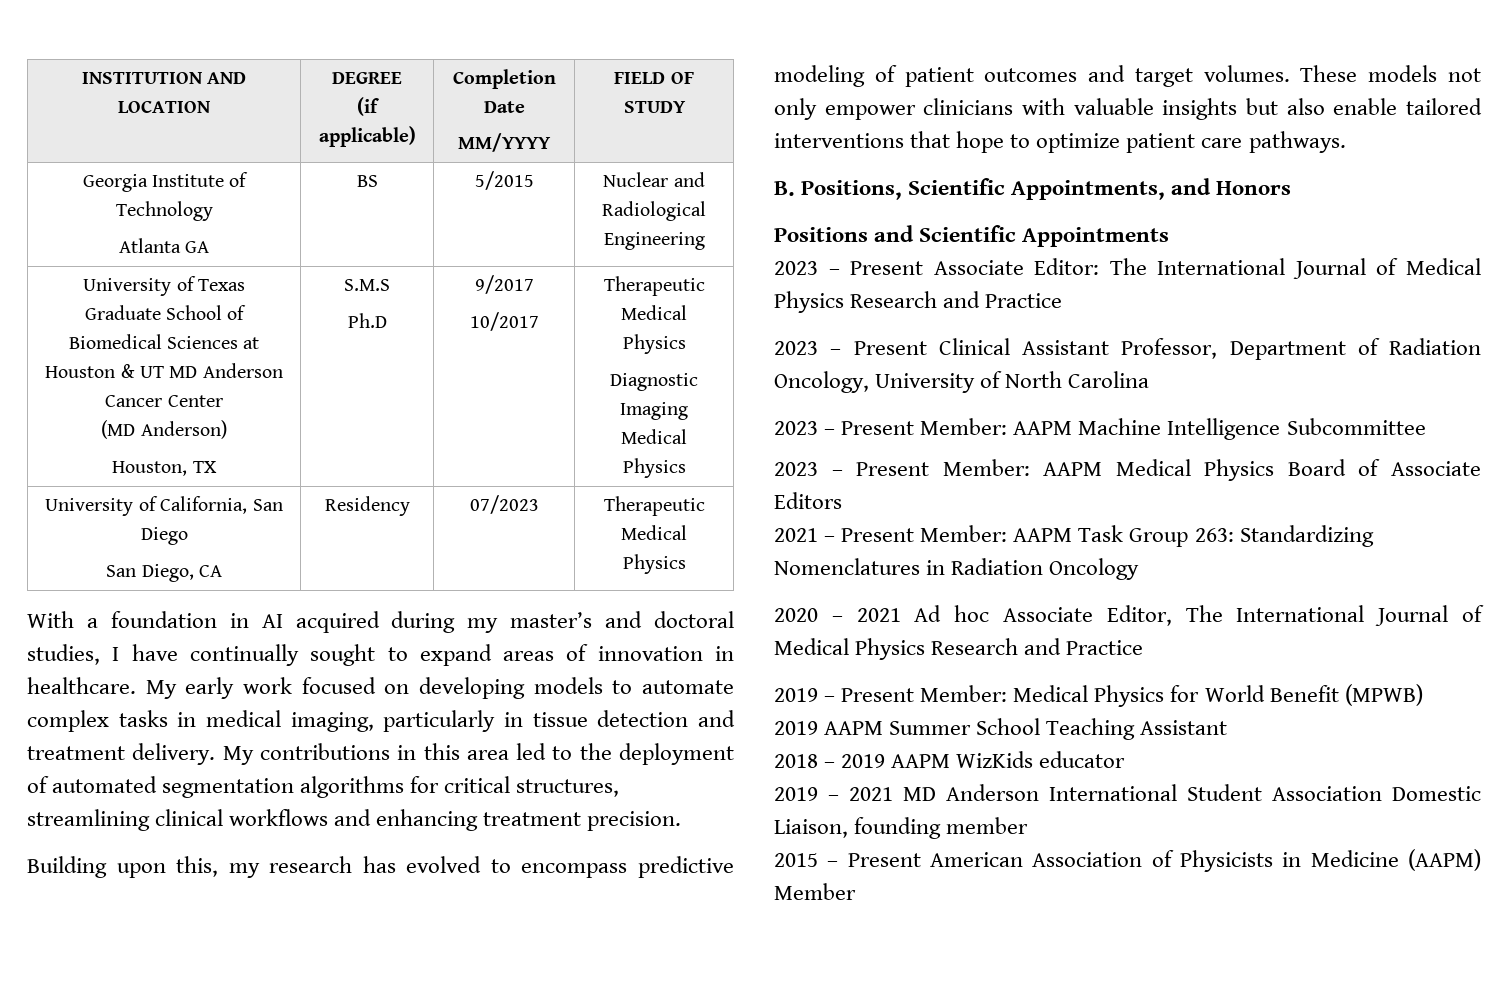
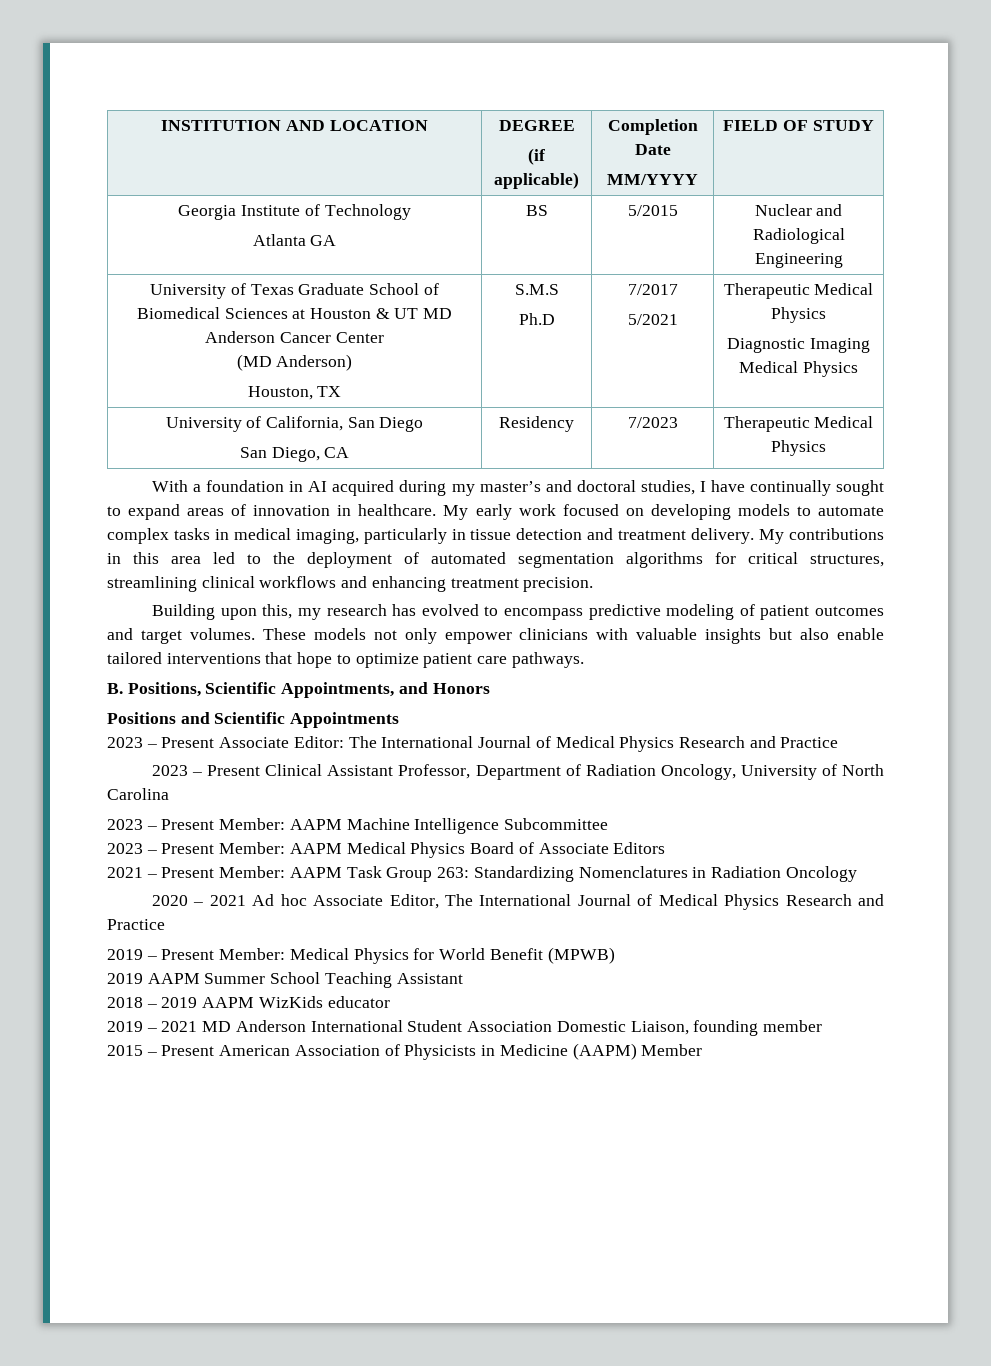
[474,275,534,294] [469,312,539,331] 9/2017 // 10/2017 -> [627,284,678,295] [627,314,678,325] 7/2017 // 5/2021
[469,495,539,514] 07/2023 -> [627,417,678,428] 7/2023

